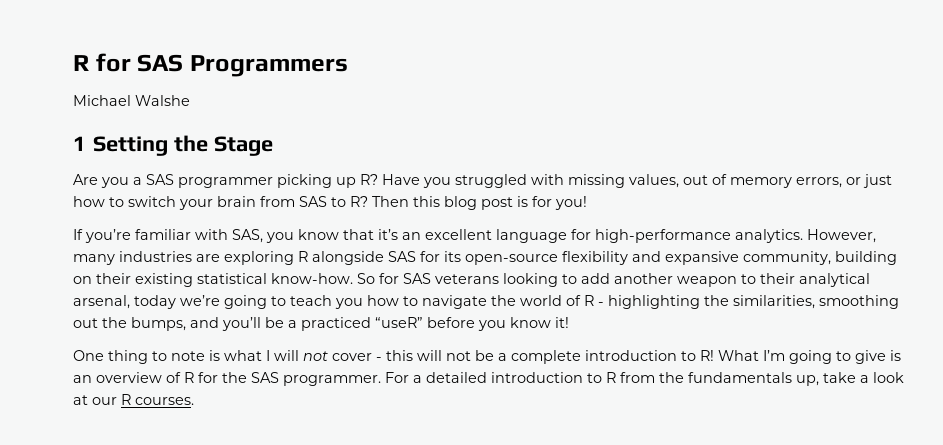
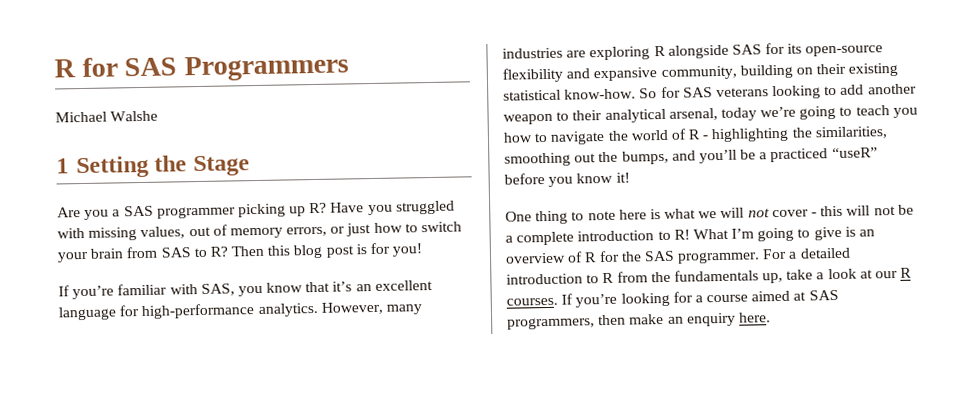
(205, 356) none -> [618,209,647,220] here
[266,350,270,361] I -> [698,211,718,219] we
(194, 401) none -> [561,289,839,308] [507,312,771,330] If you’re looking for a course aimed at SAS programmers, then make an enquiry here.

